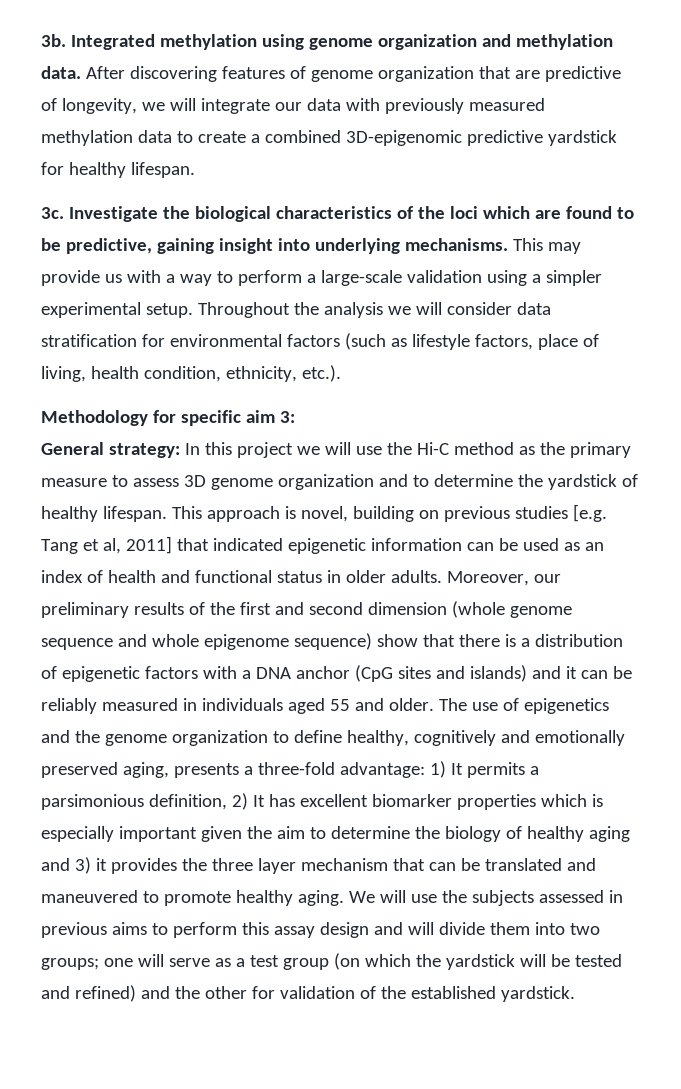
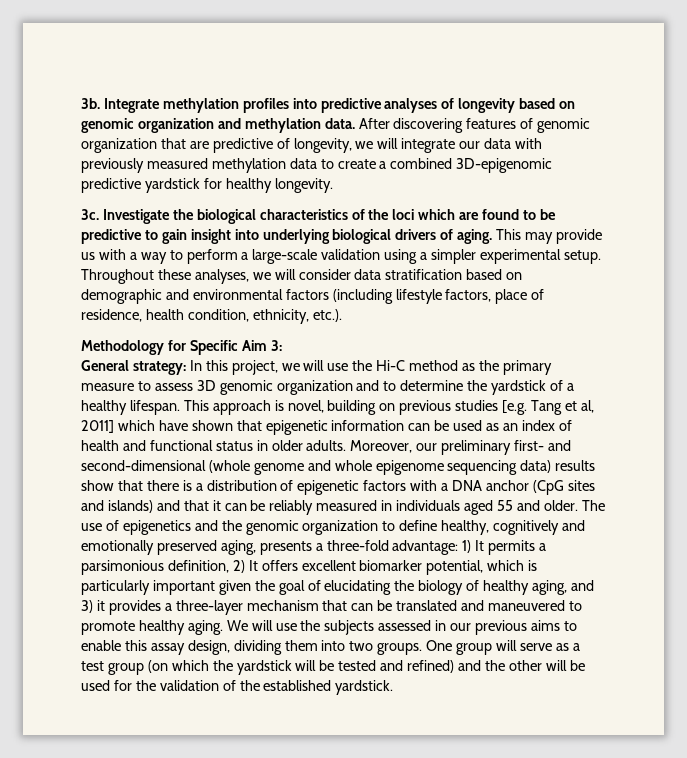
[70,34,373,50] Integrated methylation using genome -> [103,98,576,113] [81,118,134,133] Integrate methylation profiles into predictive analyses of longevity based on genomic
[310,70,373,82] genome -> [537,118,591,133] genomic
[130,162,195,178] lifespan. -> [274,178,333,193] longevity.
[65,238,508,254] predictive, gaining insight into underlying mechanisms. -> [81,229,493,244] predictive to gain insight into underlying biological drivers of aging.
[293,302,383,318] the analysis -> [157,269,249,284] these analyses,
[141,333,407,350] for environmental factors (such as -> [466,269,523,280] [81,289,393,304] based on demographic and environmental factors (including
[41,366,86,382] living, -> [81,309,142,322] residence,
[180,410,275,426] specific aim -> [189,340,267,355] Specific Aim
[236,442,293,458] project -> [231,360,278,375] project,
[210,478,273,490] genome -> [219,380,273,395] genomic
(638, 480) none -> [566,383,574,391] a
[176,538,283,551] that indicated -> [117,420,262,431] which have shown that
[133,602,447,615] results of the first and second dimension -> [514,440,572,451] [81,460,206,471] first- and second-dimensional
[41,638,113,650] sequence -> (304, 469) none
[293,633,372,650] sequence) -> [447,460,596,475] sequencing data) results
(561, 672) none -> [183,500,209,511] that
[104,734,167,746] genome -> [245,520,299,535] genomic
[268,794,295,807] has -> [261,560,298,571] offers
[456,794,536,810] properties -> [426,560,484,575] potential,
[41,826,114,842] especially -> [81,580,150,595] particularly
[276,826,410,839] aim to determine -> [278,580,392,595] goal of elucidating
[588,826,630,842] aging -> [532,580,568,595] aging,
[181,858,296,874] the three layer -> [164,600,243,615] a three-layer
(623, 896) none -> [450,623,472,631] our
[172,922,237,938] perform -> [81,640,121,651] enable
[319,922,600,938] [41,958,133,970] design and will divide them into two groups; one -> [187,640,493,655] design, dividing them into two groups. One group
[251,986,275,999] for -> [545,660,585,671] [81,680,156,691] will be used for the

